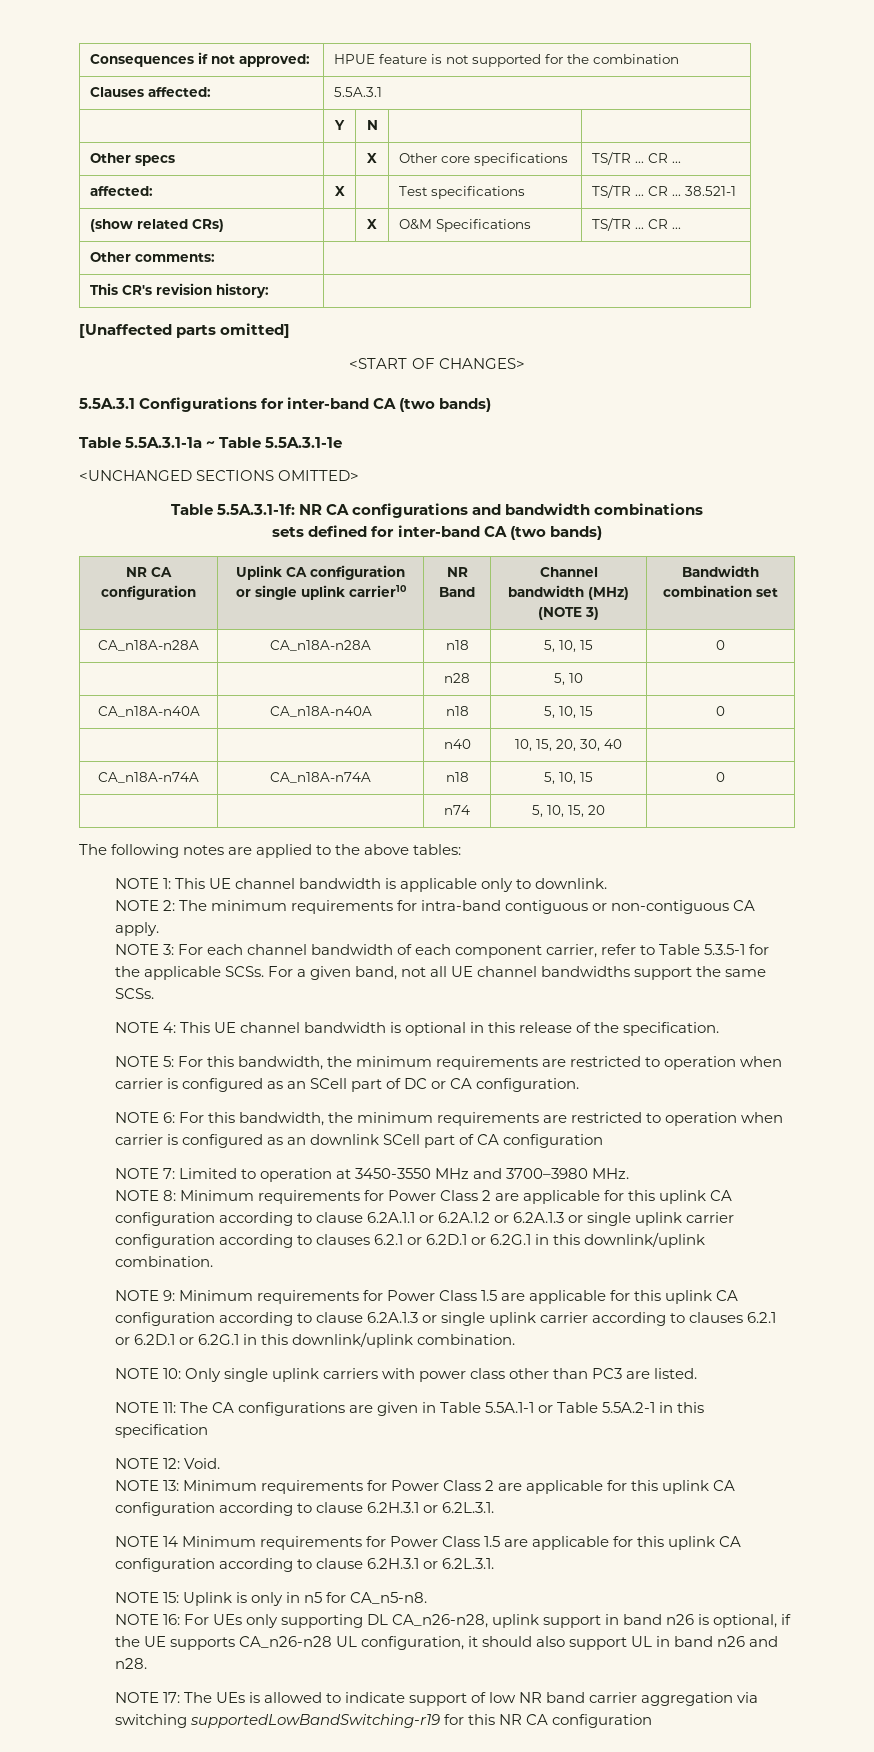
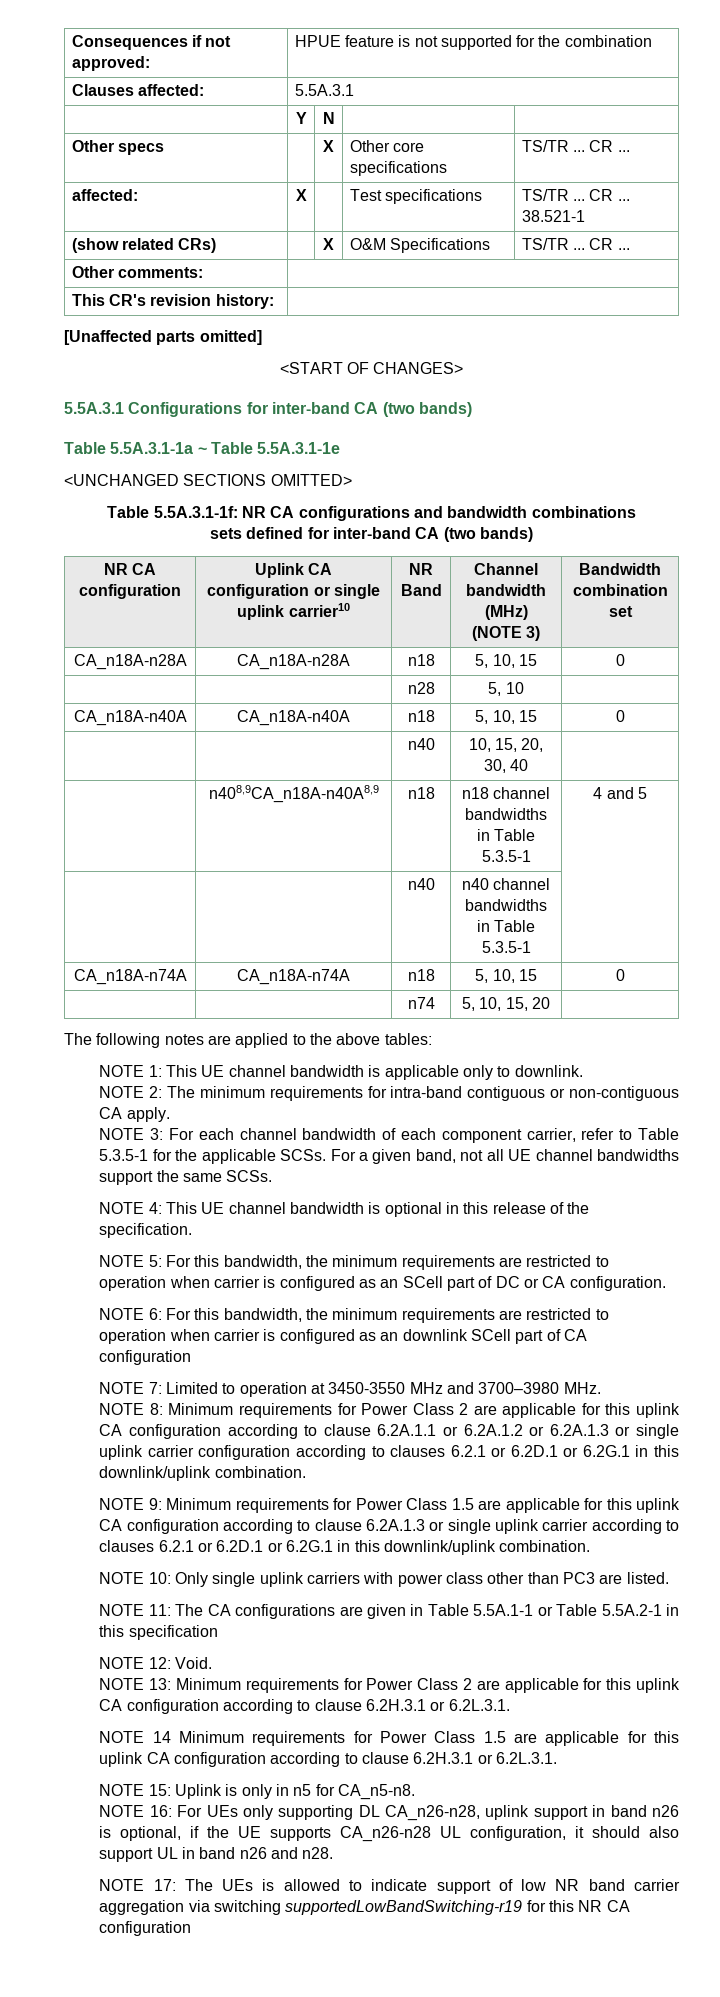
(622, 744) none -> [208,785,379,803] [407,787,435,799] [461,787,551,799] [465,808,547,820] [476,829,536,841] [481,850,531,862] [593,787,647,799] [407,878,435,890] [461,878,551,890] [465,899,547,911] [476,920,536,932] [481,941,531,953] // | n408,9CA_n18A-n40A8,9 | n18 | n18 channel bandwidths in Table 5.3.5-1 | 4 and 5 // | | n40 | n40 channel bandwidths in Table 5.3.5-1 |

